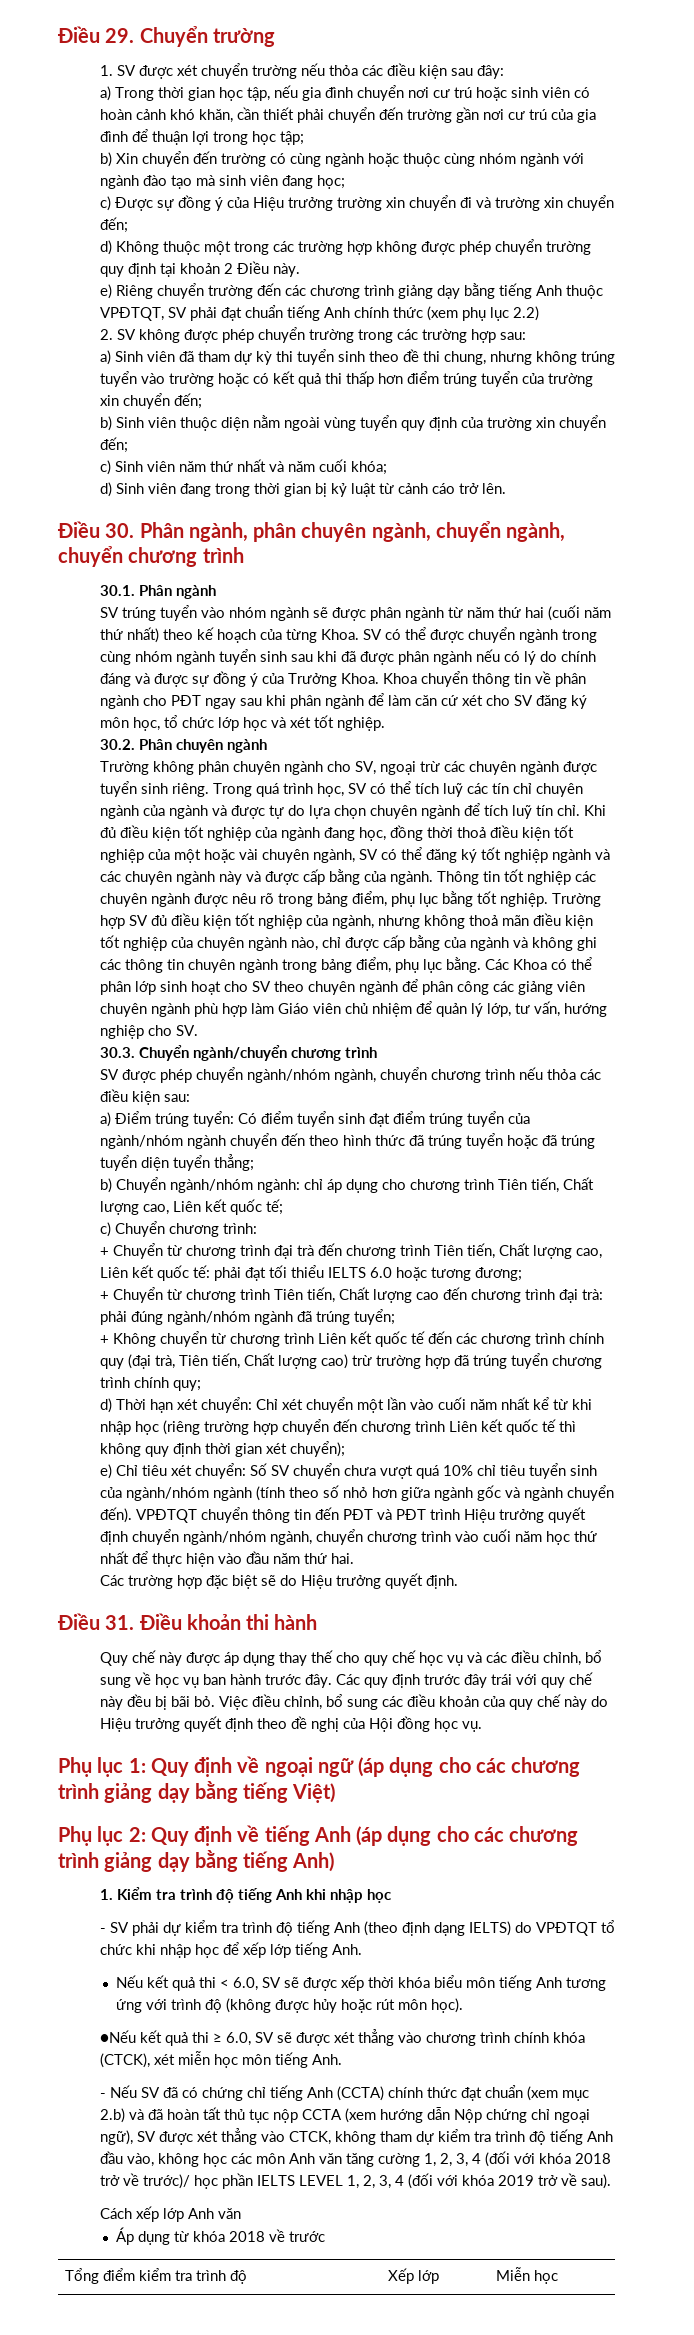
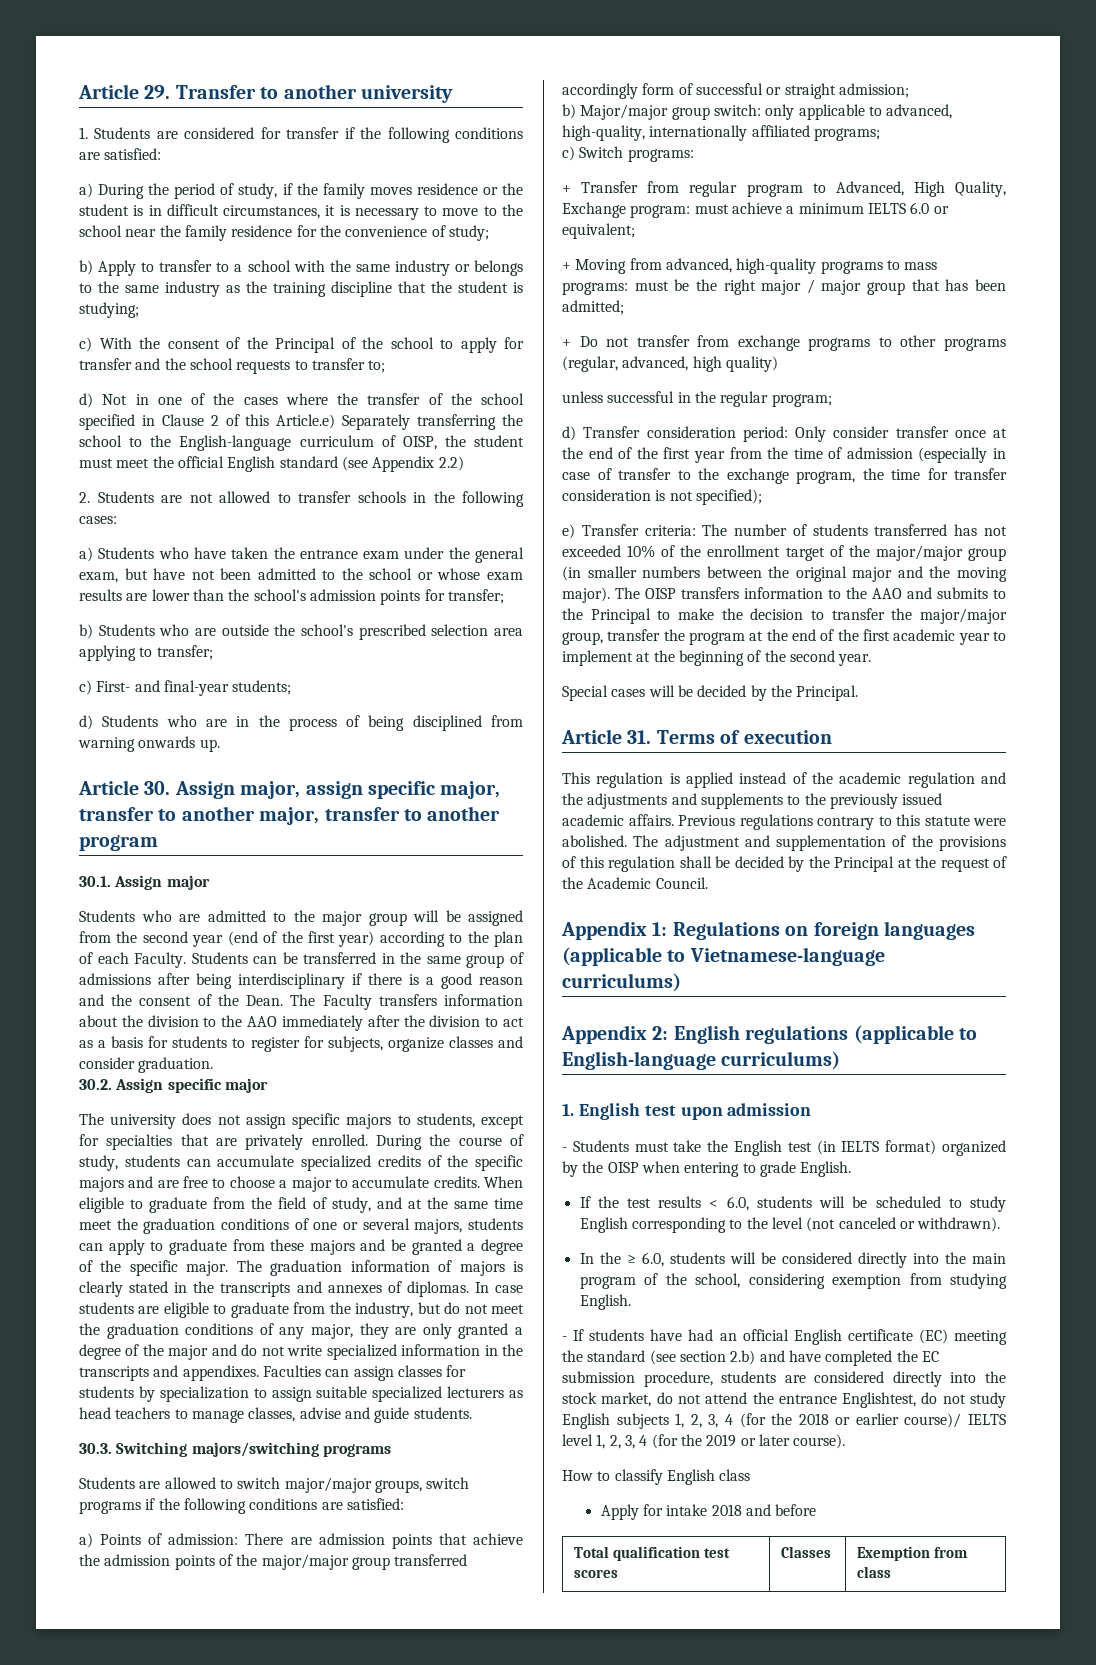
[57,26,275,47] [99,63,504,79] [99,85,590,101] [99,107,596,123] [99,129,304,145] [99,151,584,167] [99,175,345,189] [99,195,614,211] [99,217,128,233] [99,239,591,255] [99,261,300,277] [99,283,603,299] [99,305,539,321] [99,327,526,343] [99,349,615,365] [99,371,593,387] [99,393,202,409] [99,415,606,431] [99,437,128,453] [99,459,387,475] [99,482,506,497] [57,521,566,542] [58,546,244,567] [99,585,216,599] [99,605,611,621] [99,627,597,643] [99,649,596,665] [99,671,586,687] [99,693,587,709] [99,715,385,731] [99,739,267,753] [99,761,597,775] [99,781,583,797] [99,803,606,819] [99,825,574,841] [99,847,610,863] [99,869,596,885] [99,891,601,907] [99,913,593,929] [99,935,597,951] [99,957,592,973] [99,979,585,995] [99,1001,607,1017] [99,1025,198,1039] [99,1045,377,1061] [99,1067,601,1083] [99,1089,190,1105] [99,1111,530,1127] [99,1133,595,1149] [99,1154,254,1171] [99,1177,594,1193] [99,1199,283,1215] [99,1221,257,1237] [99,1243,602,1259] [99,1265,522,1281] [99,1287,603,1303] [99,1309,395,1325] [99,1331,604,1347] [99,1353,602,1369] [99,1377,201,1391] [99,1397,592,1413] [99,1419,576,1435] [99,1441,345,1457] [99,1463,597,1479] [99,1485,614,1501] [99,1507,586,1523] [99,1529,597,1545] [99,1551,354,1567] [99,1573,458,1589] [57,1613,318,1630] [99,1650,602,1666] [99,1672,593,1688] [99,1694,608,1710] [99,1716,482,1732] [58,1756,581,1777] [58,1781,336,1803] [58,1825,579,1846] [58,1850,335,1872] [99,1887,391,1903] [99,1920,615,1936] [99,1942,362,1958] [115,1975,606,1991] [115,1998,463,2013] [99,2029,585,2046] [99,2051,342,2068] [99,2085,589,2101] [99,2107,590,2123] [99,2128,613,2145] [99,2151,611,2167] [99,2173,611,2189] [99,2206,241,2222] [115,2227,325,2245] [65,2268,248,2284] [388,2268,440,2284] [496,2267,559,2284] Điều 29. Chuyển trường // 1. SV được xét chuyển trường nếu thỏa các điều kiện sau đây: // a) Trong thời gian học tập, nếu gia đình chuyển nơi cư trú hoặc sinh viên có hoàn cảnh khó khăn, cần thiết phải chuyển đến trường gần nơi cư trú của gia đình để thuận lợi trong học tập; // b) Xin chuyển đến trường có cùng ngành hoặc thuộc cùng nhóm ngành với ngành đào tạo mà sinh viên đang học; // c) Được sự đồng ý của Hiệu trưởng trường xin chuyển đi và trường xin chuyển đến; // d) Không thuộc một trong các trường hợp không được phép chuyển trường quy định tại khoản 2 Điều này. // e) Riêng chuyển trường đến các chương trình giảng dạy bằng tiếng Anh thuộc VPĐTQT, SV phải đạt chuẩn tiếng Anh chính thức (xem phụ lục 2.2) // 2. SV không được phép chuyển trường trong các trường hợp sau: // a) Sinh viên đã tham dự kỳ thi tuyển sinh theo đề thi chung, nhưng không trúng tuyển vào trường hoặc có kết quả thi thấp hơn điểm trúng tuyển của trường xin chuyển đến; // b) Sinh viên thuộc diện nằm ngoài vùng tuyển quy định của trường xin chuyển đến; // c) Sinh viên năm thứ nhất và năm cuối khóa; // d) Sinh viên đang trong thời gian bị kỷ luật từ cảnh cáo trở lên. // Điều 30. Phân ngành, phân chuyên ngành, chuyển ngành, chuyển chương trình // 30.1. Phân ngành // SV trúng tuyển vào nhóm ngành sẽ được phân ngành từ năm thứ hai (cuối năm thứ nhất) theo kế hoạch của từng Khoa. SV có thể được chuyển ngành trong cùng nhóm ngành tuyển sinh sau khi đã được phân ngành nếu có lý do chính đáng và được sự đồng ý của Trưởng Khoa. Khoa chuyển thông tin về phân ngành cho PĐT ngay sau khi phân ngành để làm căn cứ xét cho SV đăng ký môn học, tổ chức lớp học và xét tốt nghiệp. // 30.2. Phân chuyên ngành // Trường không phân chuyên ngành cho SV, ngoại trừ các chuyên ngành được tuyển sinh riêng. Trong quá trình học, SV có thể tích luỹ các tín chỉ chuyên ngành của ngành và được tự do lựa chọn chuyên ngành để tích luỹ tín chỉ. Khi đủ điều kiện tốt nghiệp của ngành đang học, đồng thời thoả điều kiện tốt nghiệp của một hoặc vài chuyên ngành, SV có thể đăng ký tốt nghiệp ngành và các chuyên ngành này và được cấp bằng của ngành. Thông tin tốt nghiệp các chuyên ngành được nêu rõ trong bảng điểm, phụ lục bằng tốt nghiệp. Trường hợp SV đủ điều kiện tốt nghiệp của ngành, nhưng không thoả mãn điều kiện tốt nghiệp của chuyên ngành nào, chỉ được cấp bằng của ngành và không ghi các thông tin chuyên ngành trong bảng điểm, phụ lục bằng. Các Khoa có thể phân lớp sinh hoạt cho SV theo chuyên ngành để phân công các giảng viên chuyên ngành phù hợp làm Giáo viên chủ nhiệm để quản lý lớp, tư vấn, hướng nghiệp cho SV. // 30.3. Chuyển ngành/chuyển chương trình // SV được phép chuyển ngành/nhóm ngành, chuyển chương trình nếu thỏa các điều kiện sau: // a) Điểm trúng tuyển: Có điểm tuyển sinh đạt điểm trúng tuyển của ngành/nhóm ngành chuyển đến theo hình thức đã trúng tuyển hoặc đã trúng tuyển diện tuyển thẳng; // b) Chuyển ngành/nhóm ngành: chỉ áp dụng cho chương trình Tiên tiến, Chất lượng cao, Liên kết quốc tế; // c) Chuyển chương trình: // + Chuyển từ chương trình đại trà đến chương trình Tiên tiến, Chất lượng cao, Liên kết quốc tế: phải đạt tối thiểu IELTS 6.0 hoặc tương đương; // + Chuyển từ chương trình Tiên tiến, Chất lượng cao đến chương trình đại trà: phải đúng ngành/nhóm ngành đã trúng tuyển; // + Không chuyển từ chương trình Liên kết quốc tế đến các chương trình chính quy (đại trà, Tiên tiến, Chất lượng cao) trừ trường hợp đã trúng tuyển chương trình chính quy; // d) Thời hạn xét chuyển: Chỉ xét chuyển một lần vào cuối năm nhất kể từ khi nhập học (riêng trường hợp chuyển đến chương trình Liên kết quốc tế thì không quy định thời gian xét chuyển); // e) Chỉ tiêu xét chuyển: Số SV chuyển chưa vượt quá 10% chỉ tiêu tuyển sinh của ngành/nhóm ngành (tính theo số nhỏ hơn giữa ngành gốc và ngành chuyển đến). VPĐTQT chuyển thông tin đến PĐT và PĐT trình Hiệu trưởng quyết định chuyển ngành/nhóm ngành, chuyển chương trình vào cuối năm học thứ nhất để thực hiện vào đầu năm thứ hai. // Các trường hợp đặc biệt sẽ do Hiệu trưởng quyết định. // Điều 31. Điều khoản thi hành // Quy chế này được áp dụng thay thế cho quy chế học vụ và các điều chỉnh, bổ sung về học vụ ban hành trước đây. Các quy định trước đây trái với quy chế này đều bị bãi bỏ. Việc điều chỉnh, bổ sung các điều khoản của quy chế này do Hiệu trưởng quyết định theo đề nghị của Hội đồng học vụ. // Phụ lục 1: Quy định về ngoại ngữ (áp dụng cho các chương trình giảng dạy bằng tiếng Việt) // Phụ lục 2: Quy định về tiếng Anh (áp dụng cho các chương trình giảng dạy bằng tiếng Anh) // 1. Kiểm tra trình độ tiếng Anh khi nhập học // - SV phải dự kiểm tra trình độ tiếng Anh (theo định dạng IELTS) do VPĐTQT tổ chức khi nhập học để xếp lớp tiếng Anh. // Nếu kết quả thi < 6.0, SV sẽ được xếp thời khóa biểu môn tiếng Anh tương ứng với trình độ (không được hủy hoặc rút môn học). // ●Nếu kết quả thi ≥ 6.0, SV sẽ được xét thẳng vào chương trình chính khóa (CTCK), xét miễn học môn tiếng Anh. // - Nếu SV đã có chứng chỉ tiếng Anh (CCTA) chính thức đạt chuẩn (xem mục 2.b) và đã hoàn tất thủ tục nộp CCTA (xem hướng dẫn Nộp chứng chỉ ngoại ngữ), SV được xét thẳng vào CTCK, không tham dự kiểm tra trình độ tiếng Anh đầu vào, không học các môn Anh văn tăng cường 1, 2, 3, 4 (đối với khóa 2018 trở về trước)/ học phần IELTS LEVEL 1, 2, 3, 4 (đối với khóa 2019 trở về sau). // Cách xếp lớp Anh văn // Áp dụng từ khóa 2018 về trước // Tổng điểm kiểm tra trình độ | Xếp lớp | Miễn học -> [78,84,453,103] [79,127,523,143] [79,148,162,160] [79,183,523,199] [79,204,523,220] [79,225,489,241] [79,260,523,276] [79,281,523,297] [79,302,139,318] [79,337,524,353] [79,358,386,374] [79,393,524,408] [79,414,523,430] [79,435,524,451] [79,456,464,472] [79,491,524,507] [79,516,117,524] [79,547,524,563] [79,568,524,583] [79,589,504,605] [79,624,523,640] [79,645,213,661] [79,680,292,696] [79,715,523,731] [78,736,220,752] [78,780,501,799] [79,806,501,825] [79,835,158,851] [79,875,210,890] [79,910,523,926] [79,931,523,947] [79,952,525,968] [79,973,523,989] [79,994,523,1010] [79,1015,524,1031] [79,1036,523,1052] [79,1057,214,1073] [79,1078,268,1093] [79,1113,524,1129] [79,1134,524,1150] [79,1155,523,1171] [79,1176,524,1192] [79,1197,523,1213] [79,1218,523,1234] [79,1239,523,1255] [79,1260,523,1276] [79,1281,523,1297] [79,1302,524,1318] [79,1323,524,1339] [79,1344,523,1360] [79,1365,467,1381] [79,1386,523,1402] [79,1407,472,1423] [79,1442,391,1457] [79,1477,470,1493] [79,1498,404,1514] [79,1533,523,1549] [79,1554,468,1570] [562,83,909,99] [562,104,953,120] [562,125,880,141] [562,146,694,162] [562,181,1006,197] [562,202,949,218] [562,223,635,239] [562,258,938,274] [562,279,1006,295] [562,300,624,315] [562,335,1006,351] [562,356,778,372] [562,391,832,407] [562,426,1007,442] [562,447,1006,463] [562,468,1007,484] [562,489,762,505] [562,524,1007,539] [562,545,1006,561] [562,566,1007,582] [562,587,1006,603] [562,608,1007,624] [562,629,1006,645] [562,650,872,666] [562,685,859,701] [561,729,832,744] [562,772,1006,788] [562,793,943,809] [562,814,1006,830] [562,835,1006,851] [562,856,1007,872] [562,877,708,889] [561,921,975,940] [562,947,885,966] [562,973,681,992] [561,1025,977,1044] [562,1051,841,1070] [562,1103,812,1120] [562,1140,1006,1156] [562,1161,852,1177] [579,1196,1007,1212] [579,1217,1001,1233] [579,1252,1007,1268] [579,1273,1007,1289] [579,1294,631,1310] [562,1329,1007,1345] [562,1350,939,1366] [562,1371,1006,1387] [562,1392,1007,1408] [562,1413,1006,1429] [562,1434,846,1449] [562,1469,751,1485] [600,1504,817,1520] [574,1546,731,1561] [574,1569,619,1578] [781,1546,832,1558] [857,1546,969,1561] [857,1566,892,1578] Article 29. Transfer to another university // 1. Students are considered for transfer if the following conditions are satisfied: // a) During the period of study, if the family moves residence or the student is in difficult circumstances, it is necessary to move to the school near the family residence for the convenience of study; // b) Apply to transfer to a school with the same industry or belongs to the same industry as the training discipline that the student is studying; // c) With the consent of the Principal of the school to apply for transfer and the school requests to transfer to; // d) Not in one of the cases where the transfer of the school specified in Clause 2 of this Article.e) Separately transferring the school to the English-language curriculum of OISP, the student must meet the official English standard (see Appendix 2.2) // 2. Students are not allowed to transfer schools in the following cases: // a) Students who have taken the entrance exam under the general exam, but have not been admitted to the school or whose exam results are lower than the school's admission points for transfer; // b) Students who are outside the school's prescribed selection area applying to transfer; // c) First- and final-year students; // d) Students who are in the process of being disciplined from warning onwards up. // Article 30. Assign major, assign specific major, transfer to another major, transfer to another program // 30.1. Assign major // Students who are admitted to the major group will be assigned from the second year (end of the first year) according to the plan of each Faculty. Students can be transferred in the same group of admissions after being interdisciplinary if there is a good reason and the consent of the Dean. The Faculty transfers information about the division to the AAO immediately after the division to act as a basis for students to register for subjects, organize classes and consider graduation. // 30.2. Assign specific major // The university does not assign specific majors to students, except for specialties that are privately enrolled. During the course of study, students can accumulate specialized credits of the specific majors and are free to choose a major to accumulate credits. When eligible to graduate from the field of study, and at the same time meet the graduation conditions of one or several majors, students can apply to graduate from these majors and be granted a degree of the specific major. The graduation information of majors is clearly stated in the transcripts and annexes of diplomas. In case students are eligible to graduate from the industry, but do not meet the graduation conditions of any major, they are only granted a degree of the major and do not write specialized information in the transcripts and appendixes. Faculties can assign classes for students by specialization to assign suitable specialized lecturers as head teachers to manage classes, advise and guide students. // 30.3. Switching majors/switching programs // Students are allowed to switch major/major groups, switch programs if the following conditions are satisfied: // a) Points of admission: There are admission points that achieve the admission points of the major/major group transferred accordingly form of successful or straight admission; // b) Major/major group switch: only applicable to advanced, high-quality, internationally affiliated programs; // c) Switch programs: // + Transfer from regular program to Advanced, High Quality, Exchange program: must achieve a minimum IELTS 6.0 or equivalent; // + Moving from advanced, high-quality programs to mass programs: must be the right major / major group that has been admitted; // + Do not transfer from exchange programs to other programs (regular, advanced, high quality) // unless successful in the regular program; // d) Transfer consideration period: Only consider transfer once at the end of the first year from the time of admission (especially in case of transfer to the exchange program, the time for transfer consideration is not specified); // e) Transfer criteria: The number of students transferred has not exceeded 10% of the enrollment target of the major/major group (in smaller numbers between the original major and the moving major). The OISP transfers information to the AAO and submits to the Principal to make the decision to transfer the major/major group, transfer the program at the end of the first academic year to implement at the beginning of the second year. // Special cases will be decided by the Principal. // Article 31. Terms of execution // This regulation is applied instead of the academic regulation and the adjustments and supplements to the previously issued academic affairs. Previous regulations contrary to this statute were abolished. The adjustment and supplementation of the provisions of this regulation shall be decided by the Principal at the request of the Academic Council. // Appendix 1: Regulations on foreign languages (applicable to Vietnamese-language curriculums) // Appendix 2: English regulations (applicable to English-language curriculums) // 1. English test upon admission // - Students must take the English test (in IELTS format) organized by the OISP when entering to grade English. // If the test results < 6.0, students will be scheduled to study English corresponding to the level (not canceled or withdrawn). // In the ≥ 6.0, students will be considered directly into the main program of the school, considering exemption from studying English. // - If students have had an official English certificate (EC) meeting the standard (see section 2.b) and have completed the EC submission procedure, students are considered directly into the stock market, do not attend the entrance Englishtest, do not study English subjects 1, 2, 3, 4 (for the 2018 or earlier course)/ IELTS level 1, 2, 3, 4 (for the 2019 or later course). // How to classify English class // Apply for intake 2018 and before // Total qualification test scores | Classes | Exemption from class

